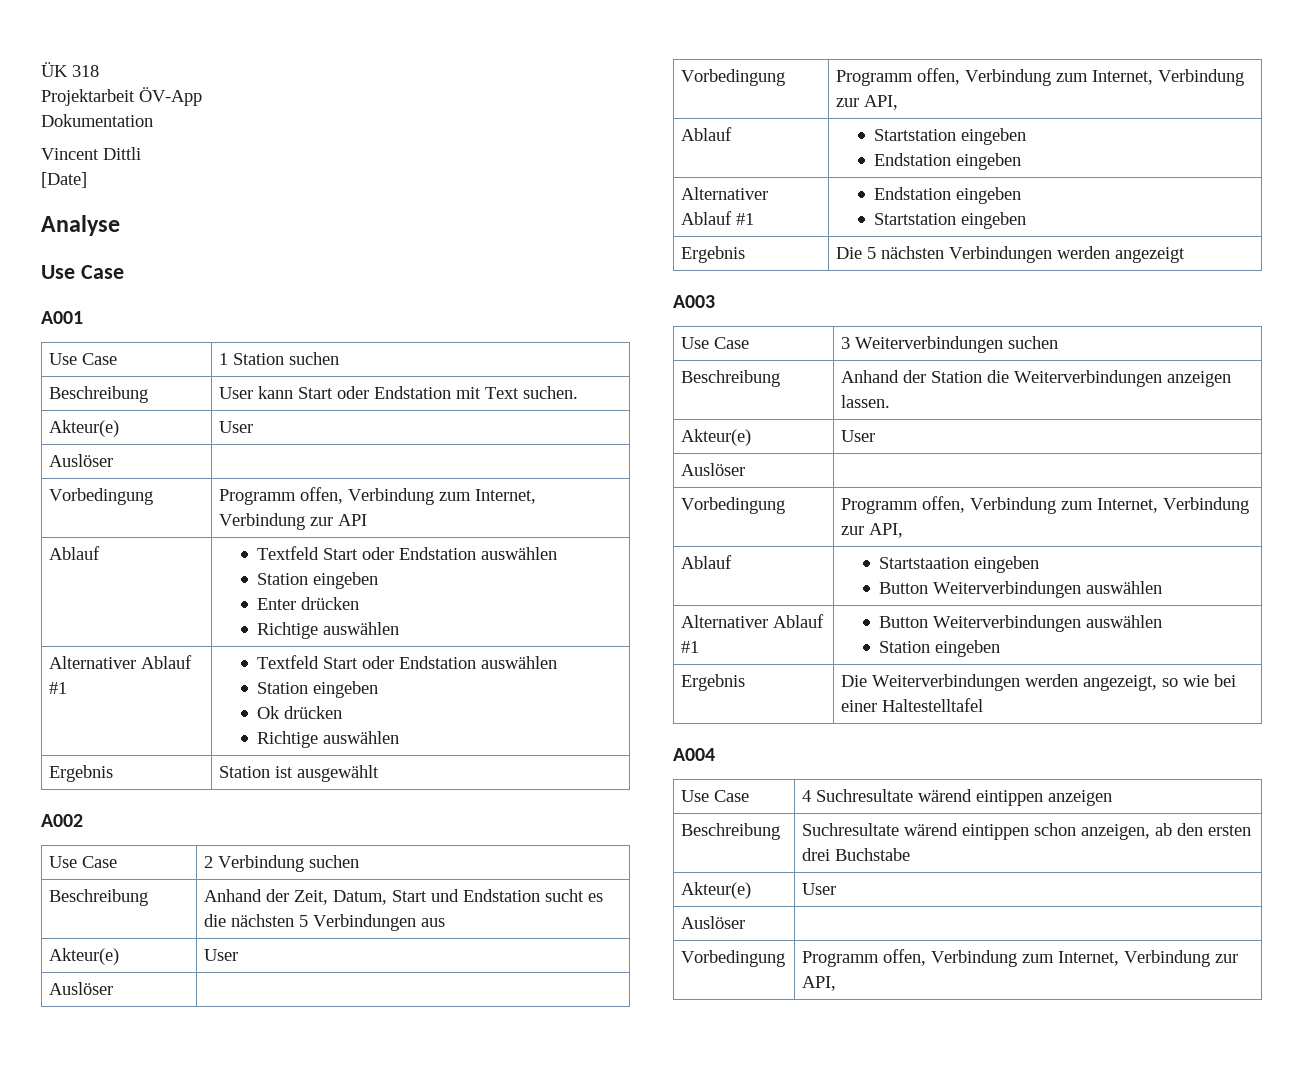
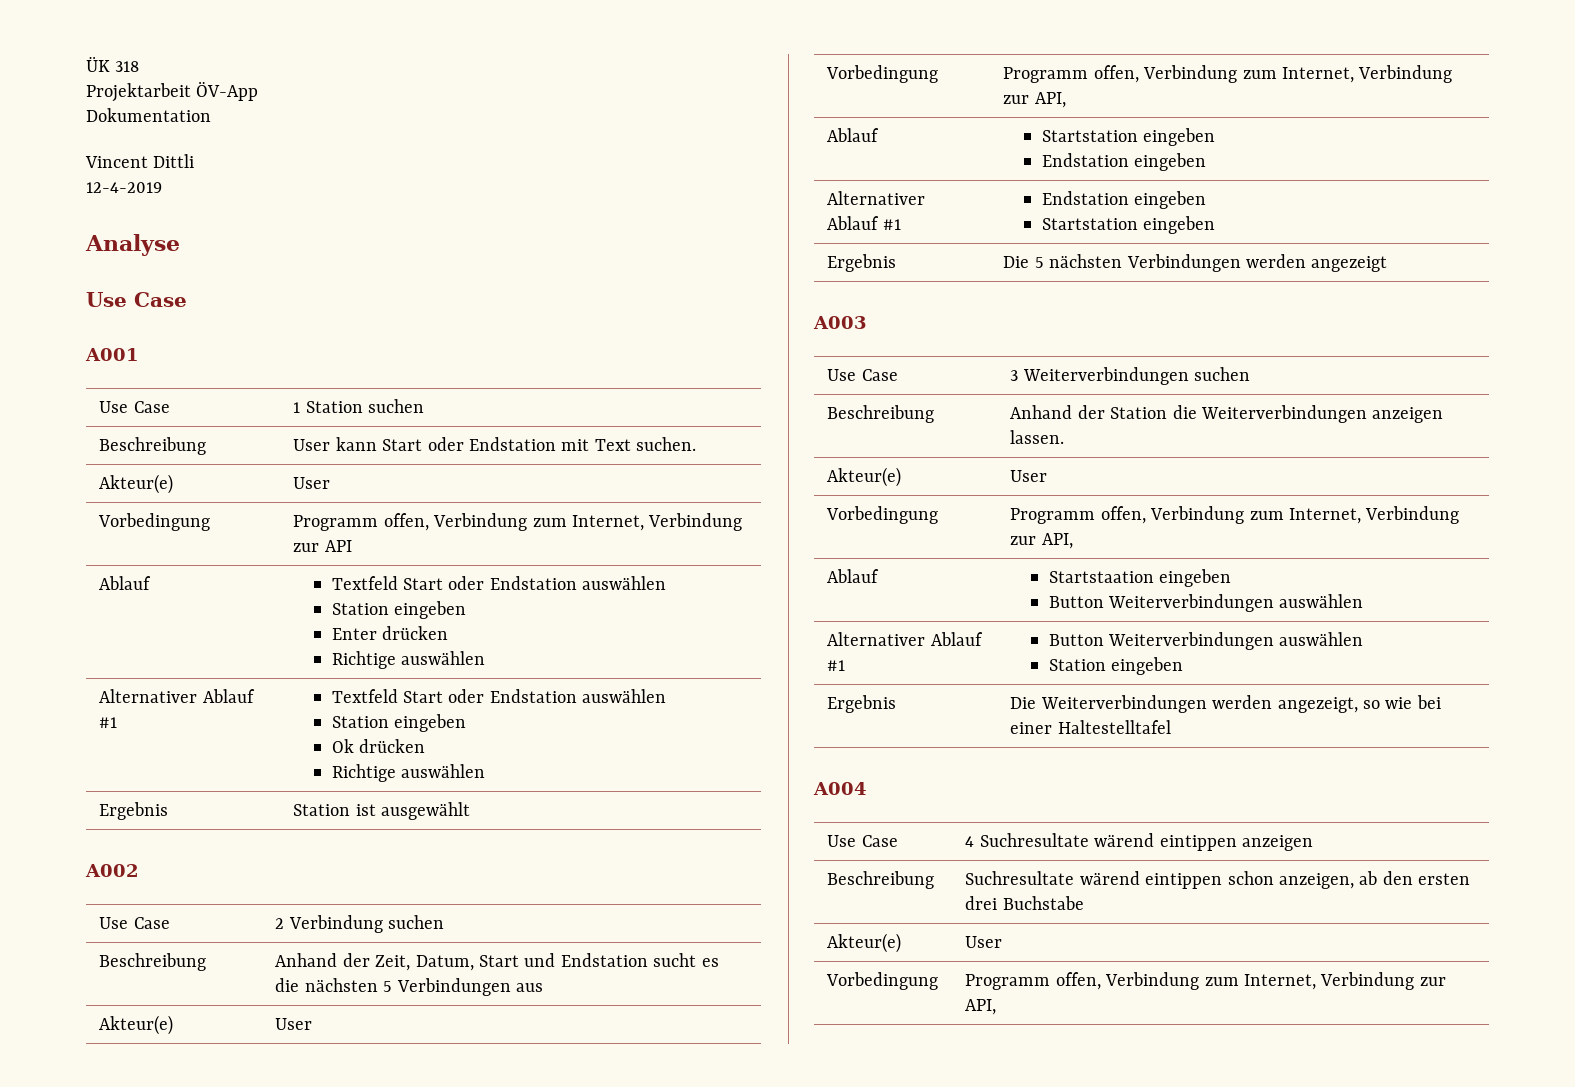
[41,172,87,188] [Date] -> [86,182,162,193] 12-4-2019
[49,454,114,467] // Auslöser | -> (331, 483) none
[49,982,114,995] // Auslöser | -> (313, 1024) none
[681,463,746,476] // Auslöser | -> (1048, 476) none
[681,916,746,929] // Auslöser | -> (1003, 942) none

